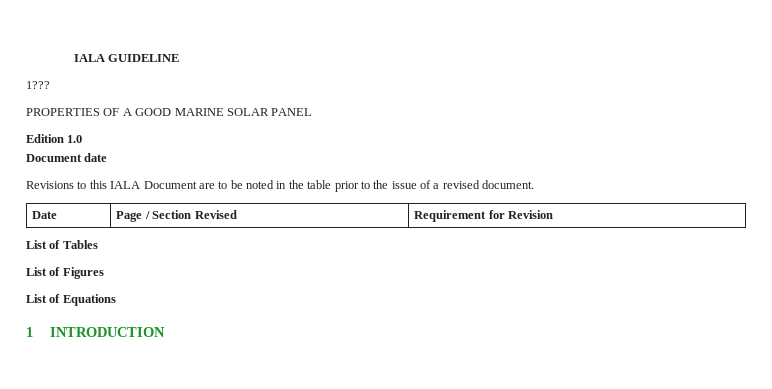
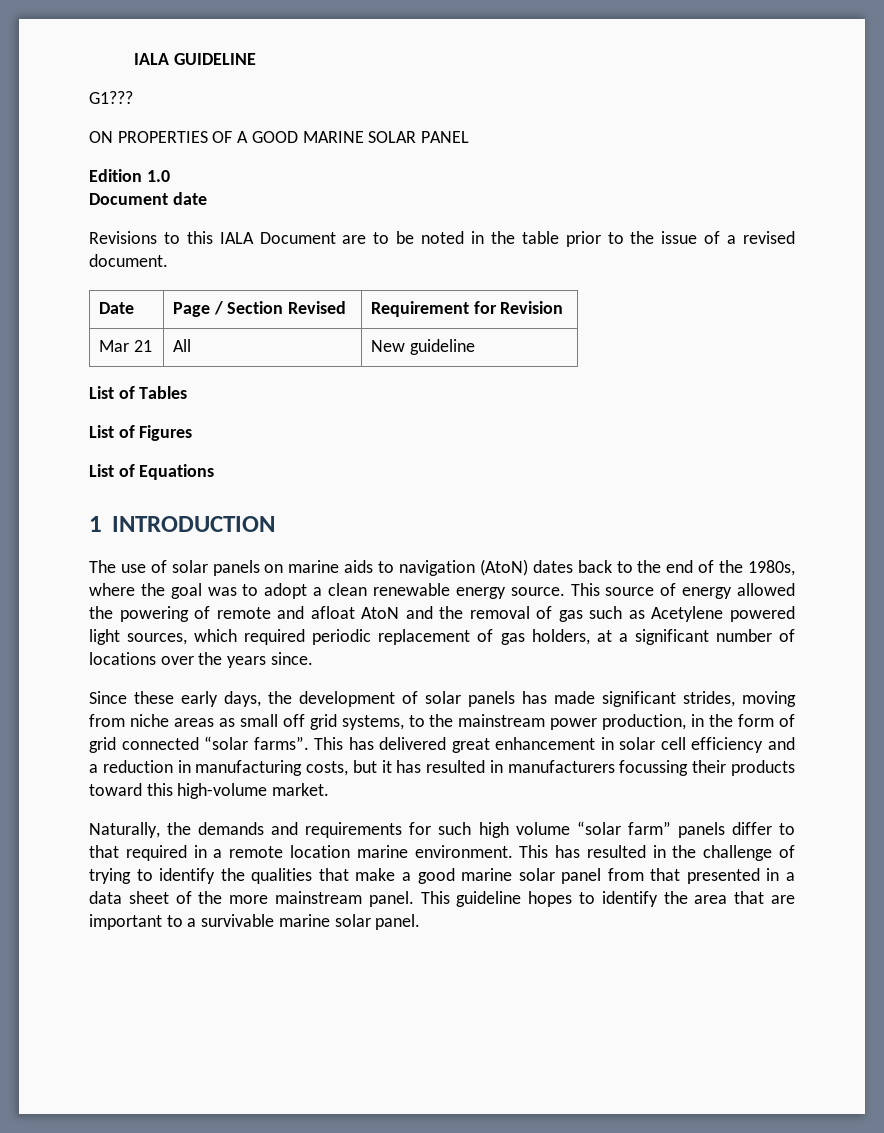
[26,81,50,89] 1??? // -> [89,91,133,104] [89,131,113,143] G1??? // ON
(554, 214) none -> [98,340,152,352] [172,339,191,352] [370,339,475,355] // Mar 21 | All | New guideline
(165, 332) none -> [89,559,796,576] [89,583,796,599] [89,606,795,622] [89,629,796,645] [89,652,313,668] [89,691,796,707] [89,714,795,730] [89,736,796,753] [89,760,795,776] [89,783,330,799] [89,821,796,838] [89,845,796,861] [89,868,795,884] [89,891,795,907] [89,914,421,930] // The use of solar panels on marine aids to navigation (AtoN) dates back to the end of the 1980s, where the goal was to adopt a clean renewable energy source. This source of energy allowed the powering of remote and afloat AtoN and the removal of gas such as Acetylene powered light sources, which required periodic replacement of gas holders, at a significant number of locations over the years since. // Since these early days, the development of solar panels has made significant strides, moving from niche areas as small off grid systems, to the mainstream power production, in the form of grid connected “solar farms”. This has delivered great enhancement in solar cell efficiency and a reduction in manufacturing costs, but it has resulted in manufacturers focussing their products toward this high-volume market. // Naturally, the demands and requirements for such high volume “solar farm” panels differ to that required in a remote location marine environment. This has resulted in the challenge of trying to identify the qualities that make a good marine solar panel from that presented in a data sheet of the more mainstream panel. This guideline hopes to identify the area that are important to a survivable marine solar panel.

